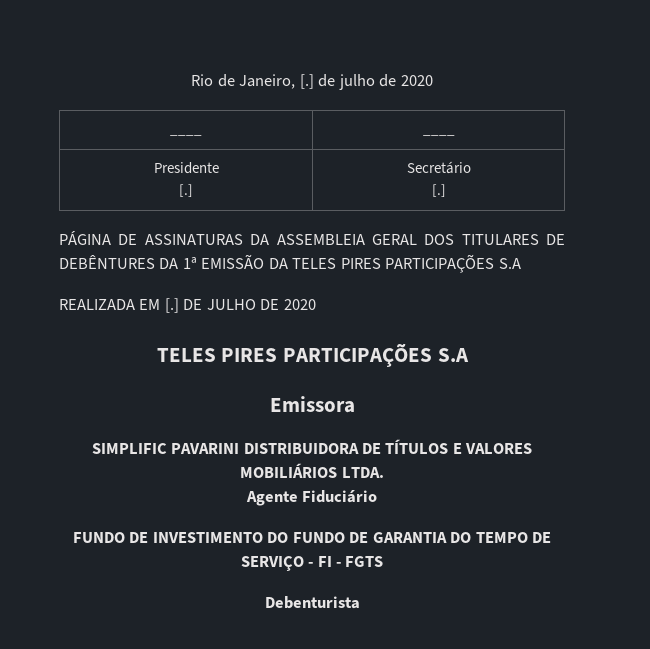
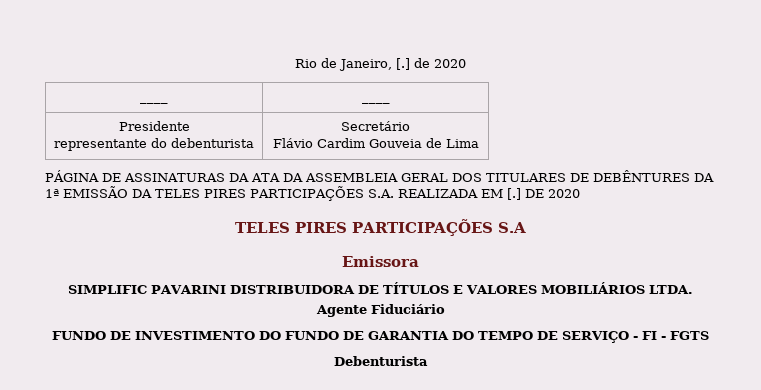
[338,74,397,90] julho de -> (430, 63) none
[179,184,193,197] [406,161,471,174] [431,184,446,197] [.] | Secretário // [.] -> [53,138,254,151] [340,121,410,131] [272,138,479,148] representante do debenturista | Secretário // Flávio Cardim Gouveia de Lima
(270, 239) none -> [250,173,303,182] ATA DA
[498,258,521,269] S.A // -> [367,189,394,198] S.A.
[206,299,280,310] JULHO DE -> (544, 193) none

